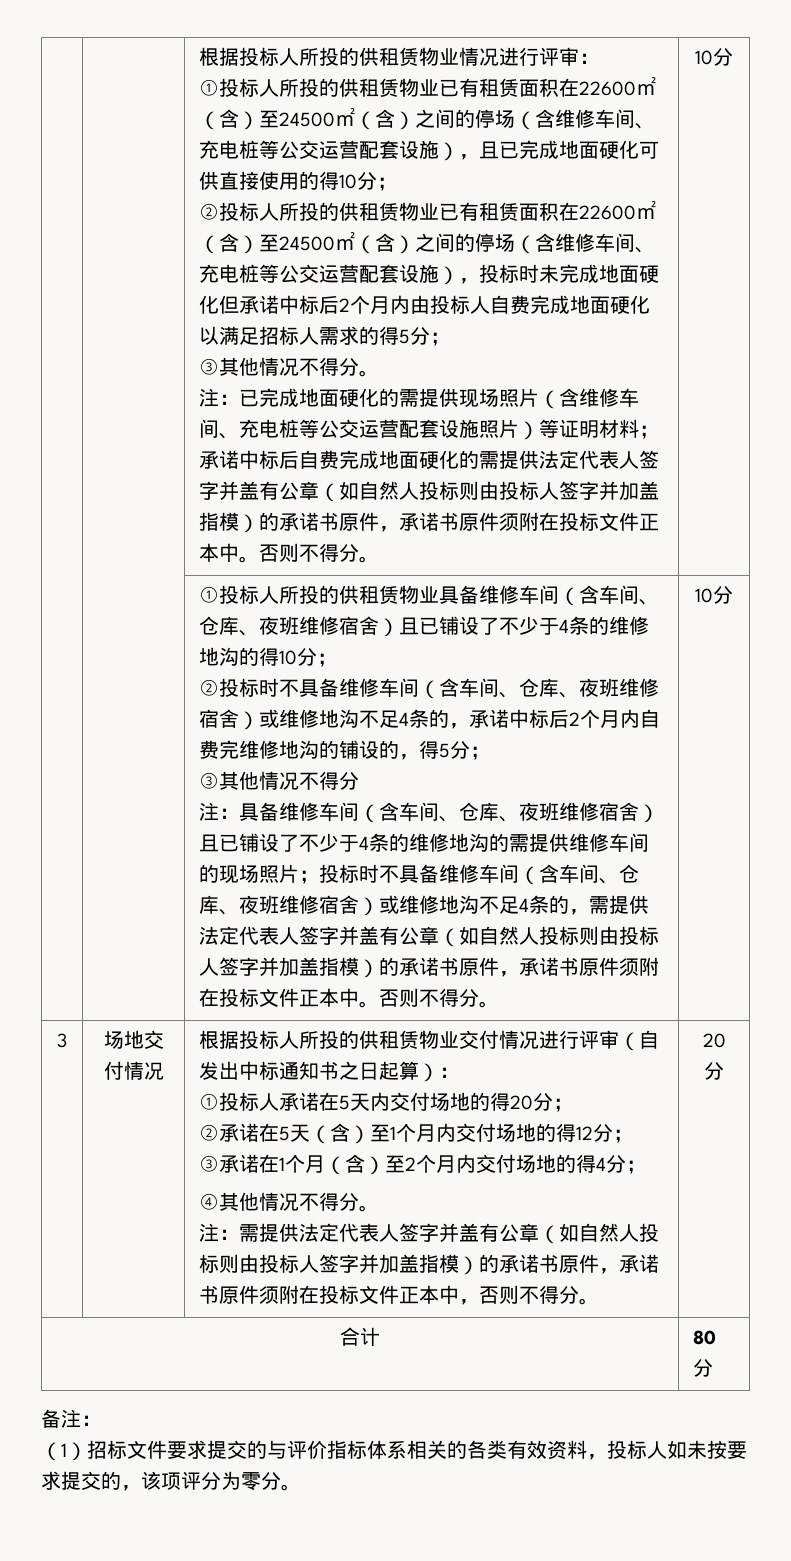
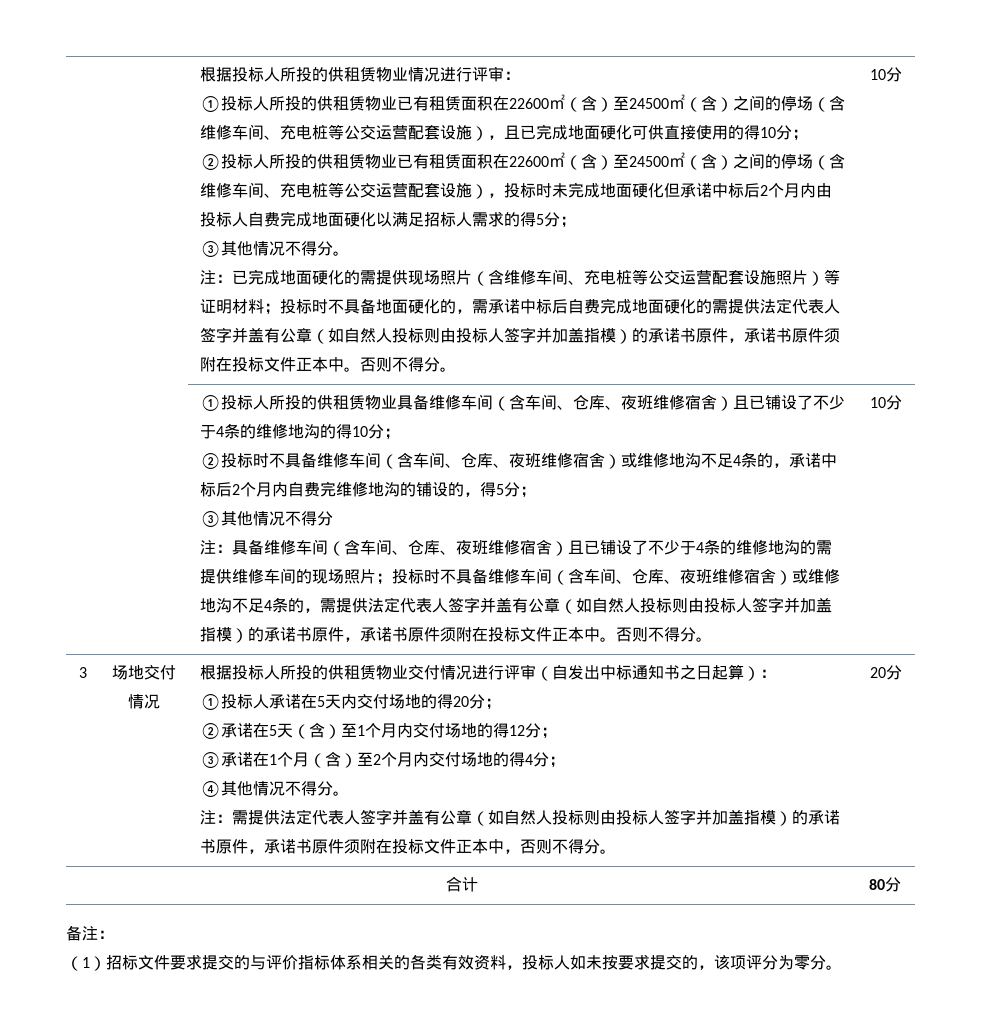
(660, 432) none -> [280,298,489,314] 投标时不具备地面硬化的，需

